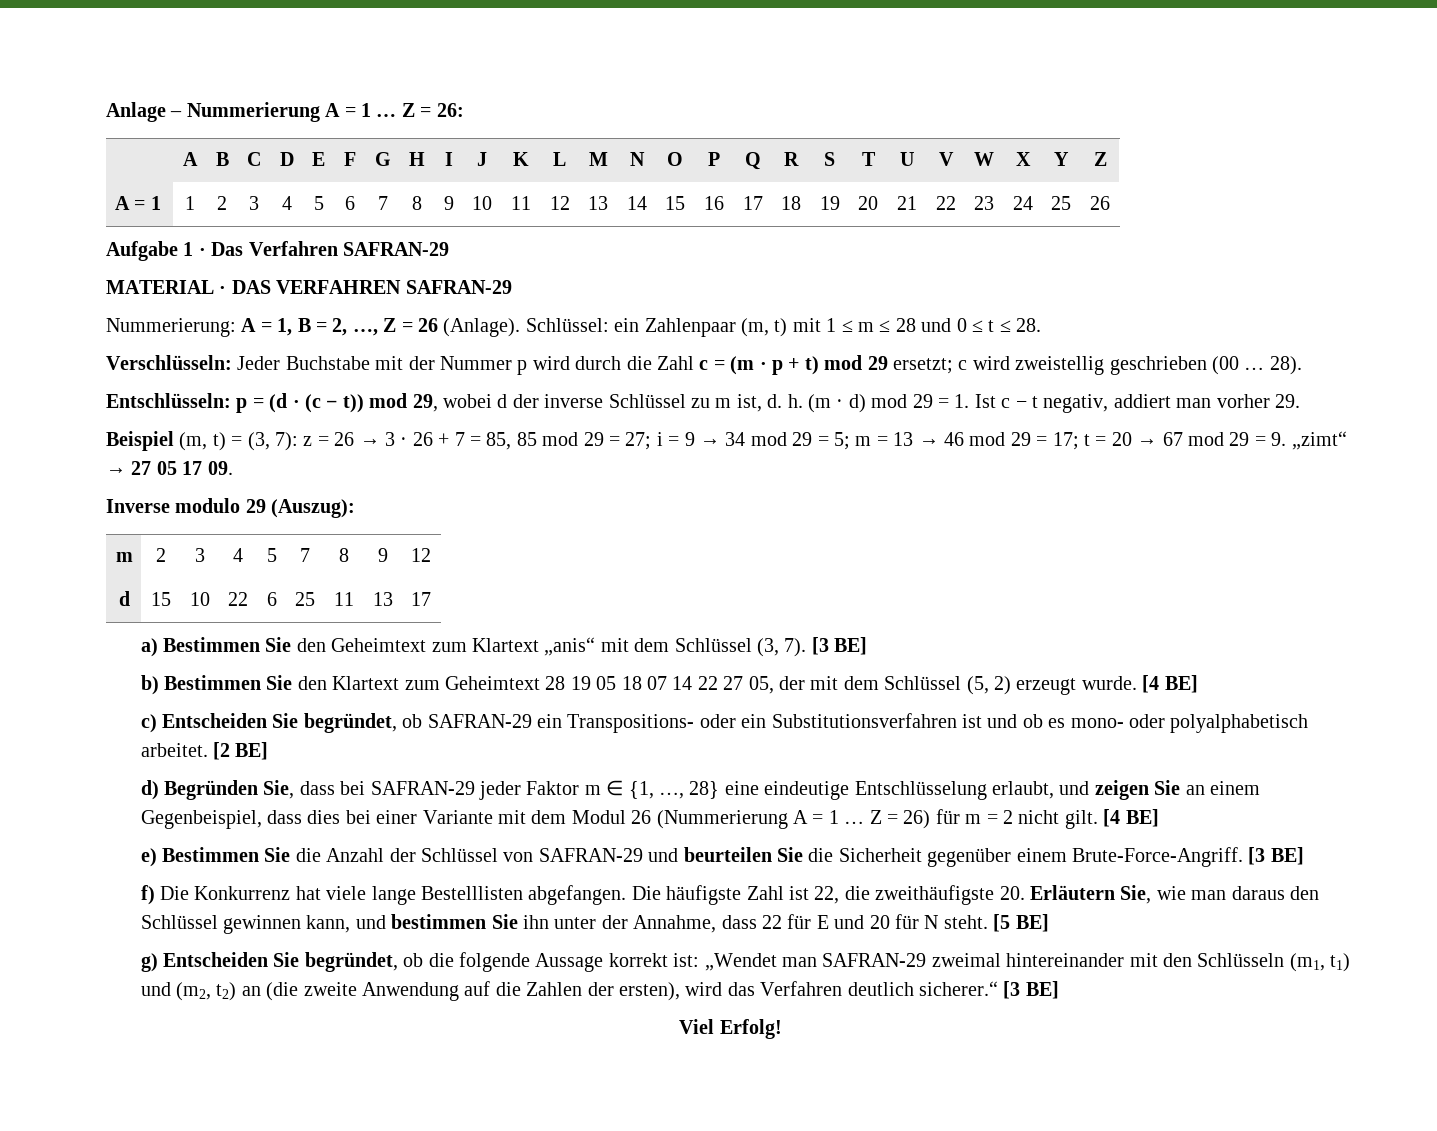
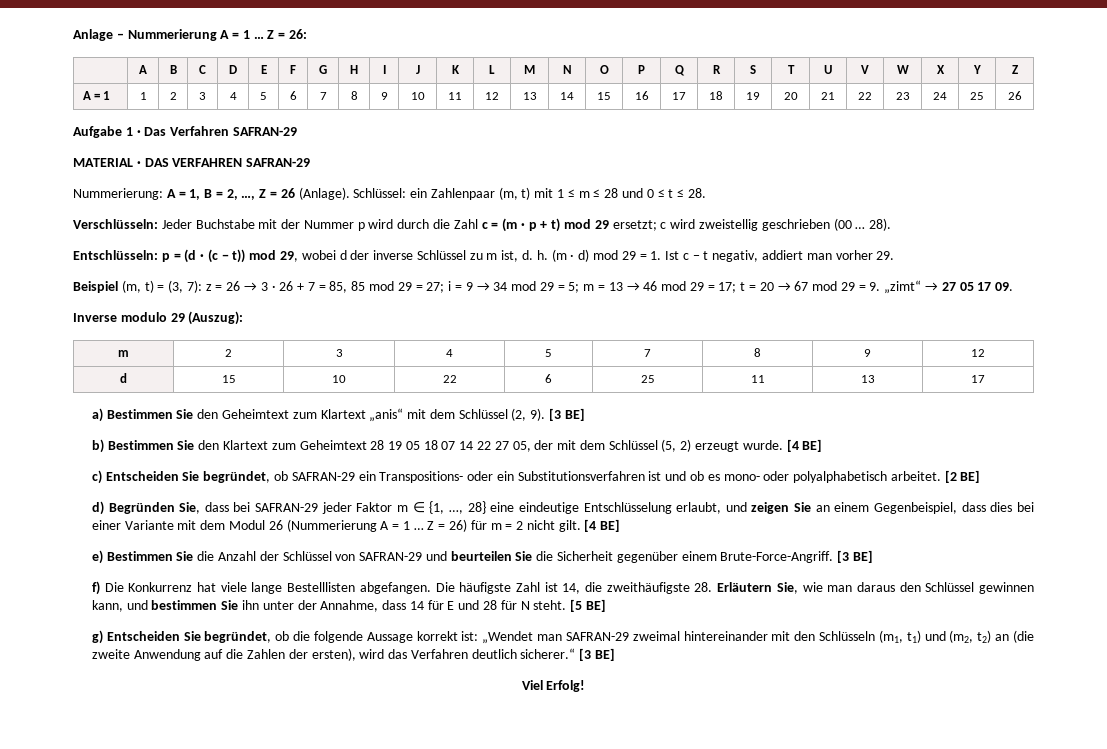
[756,638,807,657] (3, 7). -> [511,408,546,421] (2, 9).
[814,886,840,904] 22, -> [562,583,581,594] 14,
[999,886,1025,900] 20. -> [694,582,713,592] 28.
[761,915,782,929] 22 -> [409,601,424,610] 14
[869,915,890,929] 20 -> [483,600,498,610] 28

